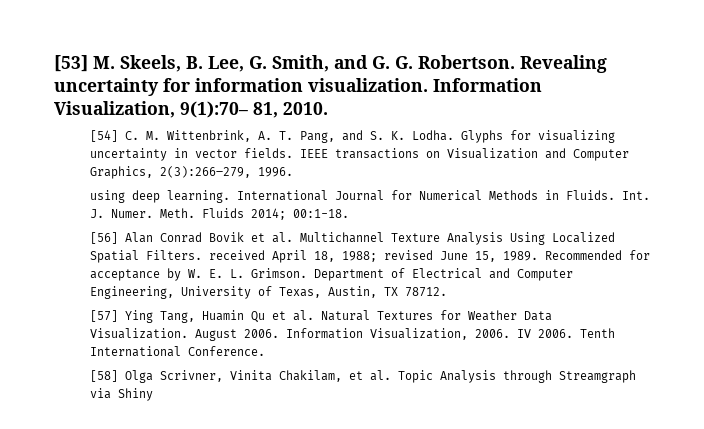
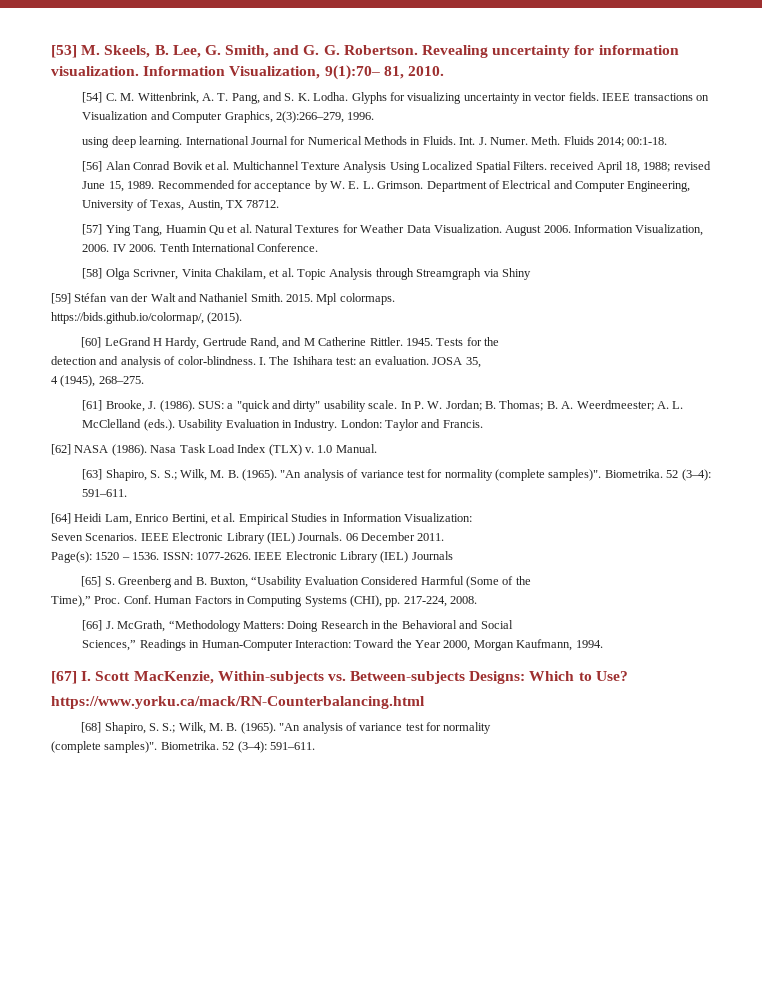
(153, 394) none -> [51,293,395,305] [51,312,243,324] [81,337,500,349] [51,356,481,368] [51,375,144,387] [82,400,684,412] [82,419,483,431] [51,444,377,456] [82,469,711,481] [82,489,128,497] [51,513,473,525] [51,532,445,544] [51,551,453,563] [81,576,531,588] [51,595,478,607] [82,620,513,632] [82,639,603,651] [51,671,628,684] [51,696,425,709] [81,722,492,734] [51,741,315,753] // [59] Stéfan van der Walt and Nathaniel Smith. 2015. Mpl colormaps. // https://bids.github.io/colormap/, (2015). // [60] LeGrand H Hardy, Gertrude Rand, and M Catherine Rittler. 1945. Tests for the // detection and analysis of color-blindness. I. The Ishihara test: an evaluation. JOSA 35, // 4 (1945), 268–275. // [61] Brooke, J. (1986). SUS: a "quick and dirty" usability scale. In P. W. Jordan; B. Thomas; B. A. Weerdmeester; A. L. McClelland (eds.). Usability Evaluation in Industry. London: Taylor and Francis. // [62] NASA (1986). Nasa Task Load Index (TLX) v. 1.0 Manual. // [63] Shapiro, S. S.; Wilk, M. B. (1965). "An analysis of variance test for normality (complete samples)". Biometrika. 52 (3–4): 591–611. // [64] Heidi Lam, Enrico Bertini, et al. Empirical Studies in Information Visualization: // Seven Scenarios. IEEE Electronic Library (IEL) Journals. 06 December 2011. // Page(s): 1520 – 1536. ISSN: 1077-2626. IEEE Electronic Library (IEL) Journals // [65] S. Greenberg and B. Buxton, “Usability Evaluation Considered Harmful (Some of the // Time),” Proc. Conf. Human Factors in Computing Systems (CHI), pp. 217-224, 2008. // [66] J. McGrath, “Methodology Matters: Doing Research in the Behavioral and Social // Sciences,” Readings in Human-Computer Interaction: Toward the Year 2000, Morgan Kaufmann, 1994. // [67] I. Scott MacKenzie, Within-subjects vs. Between-subjects Designs: Which to Use? // https://www.yorku.ca/mack/RN-Counterbalancing.html // [68] Shapiro, S. S.; Wilk, M. B. (1965). "An analysis of variance test for normality // (complete samples)". Biometrika. 52 (3–4): 591–611.

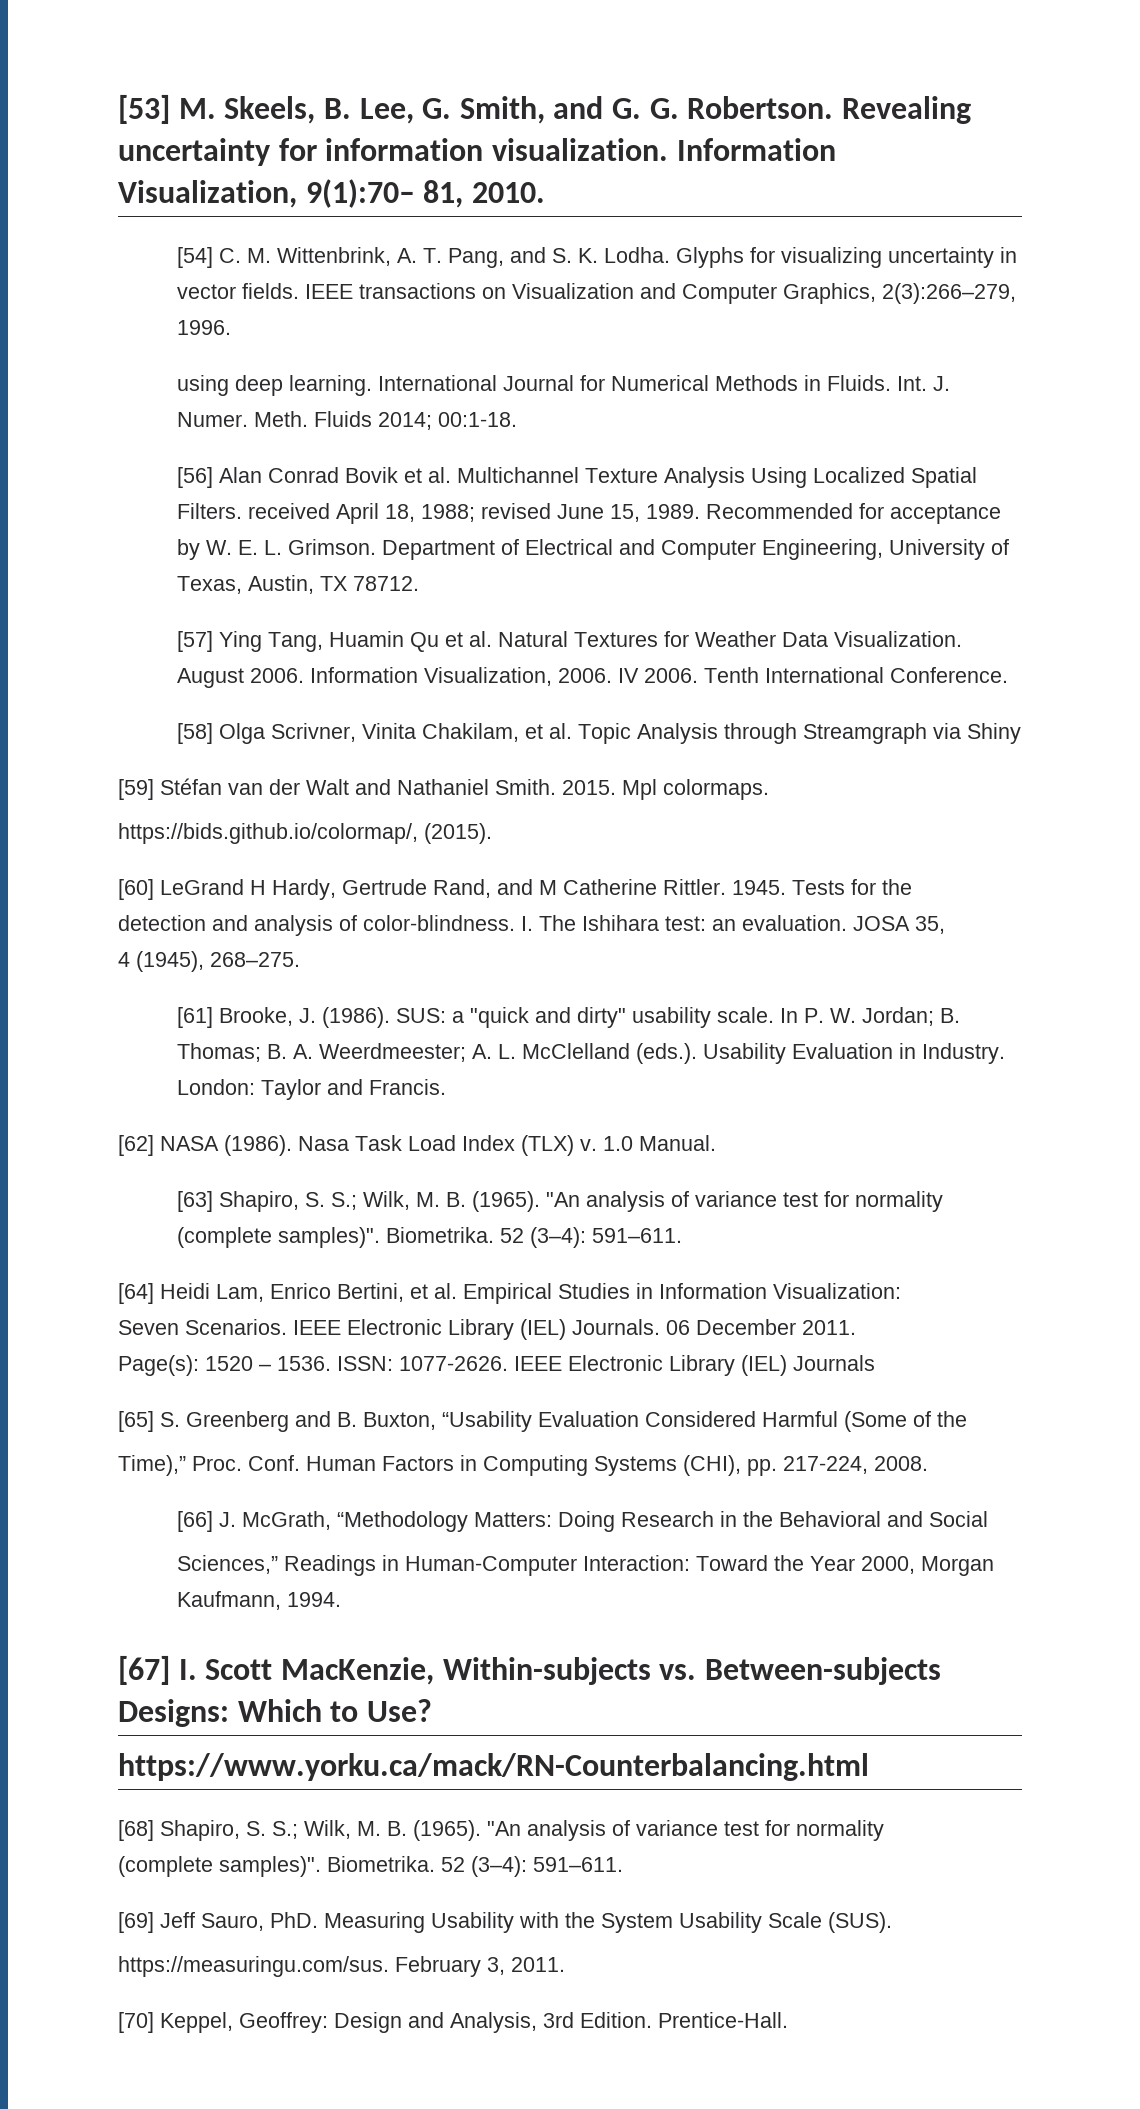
(315, 746) none -> [118,1912,892,1933] [118,1956,565,1977] [118,2012,788,2033] // [69] Jeff Sauro, PhD. Measuring Usability with the System Usability Scale (SUS). // https://measuringu.com/sus. February 3, 2011. // [70] Keppel, Geoffrey: Design and Analysis, 3rd Edition. Prentice-Hall.

